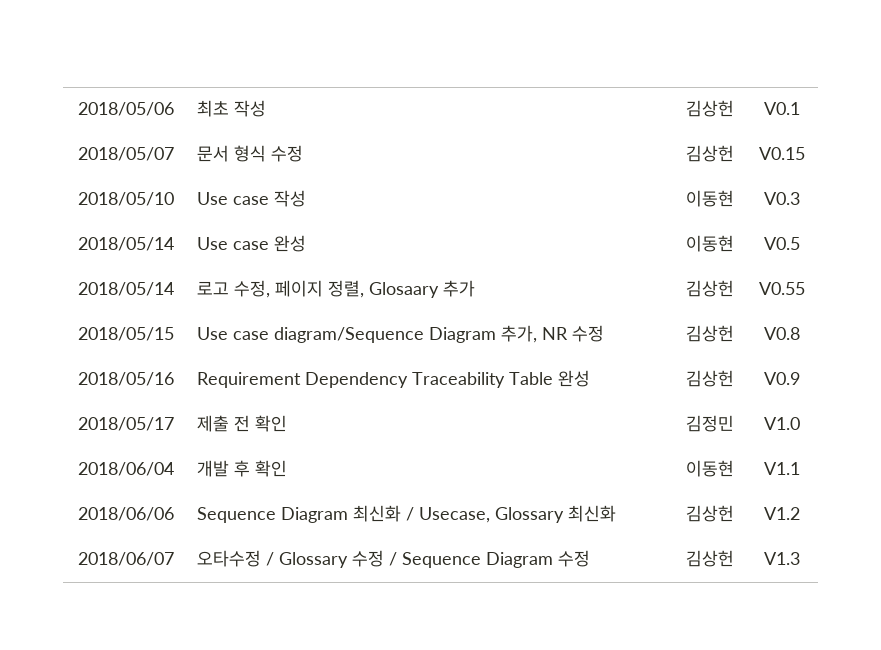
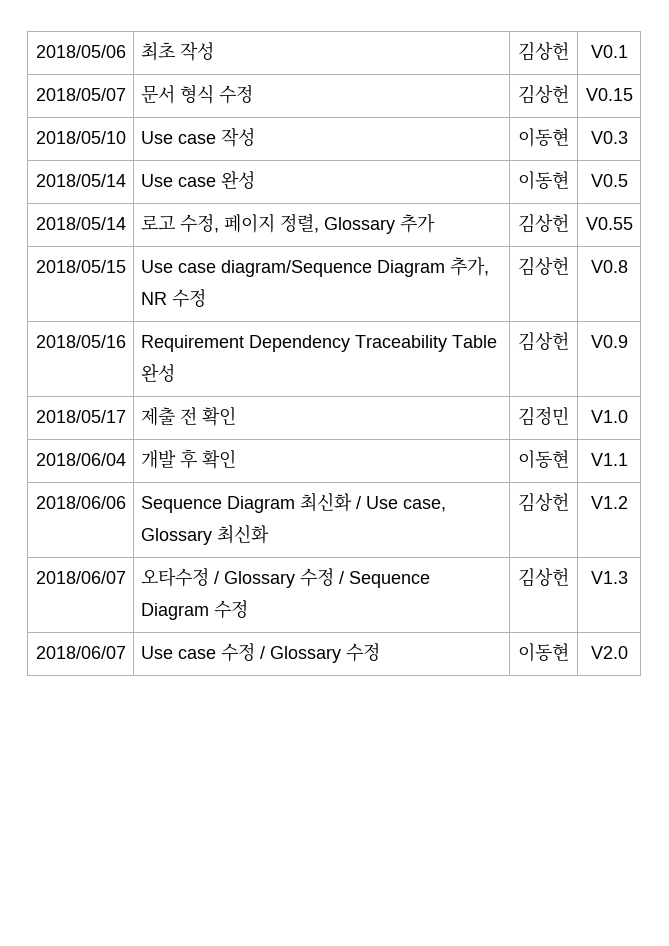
[368,282,439,298] Glosaary -> [323,217,395,234] Glossary
[418,507,490,523] Usecase, -> [365,496,446,512] Use case,
(800, 558) none -> [35,646,126,659] [140,643,380,663] [518,643,569,662] [590,646,628,659] // 2018/06/07 | Use case 수정 / Glossary 수정 | 이동현 | V2.0

